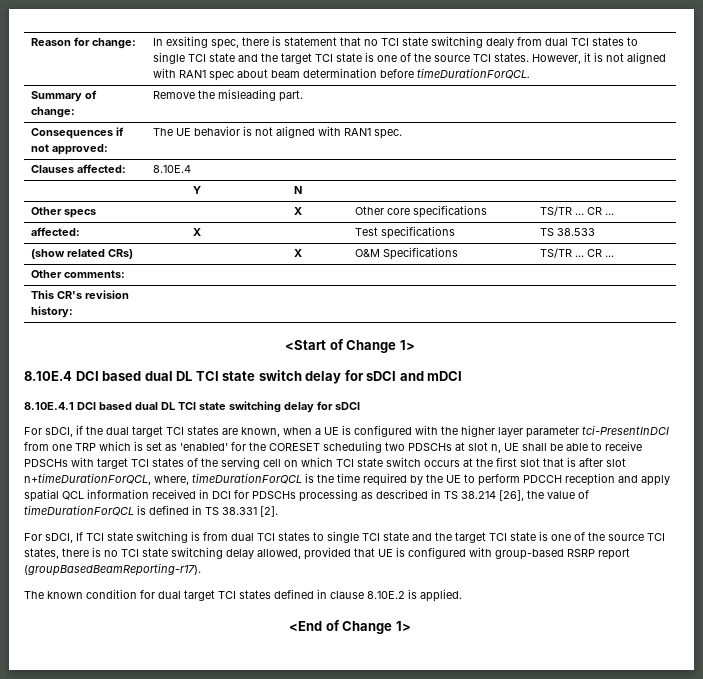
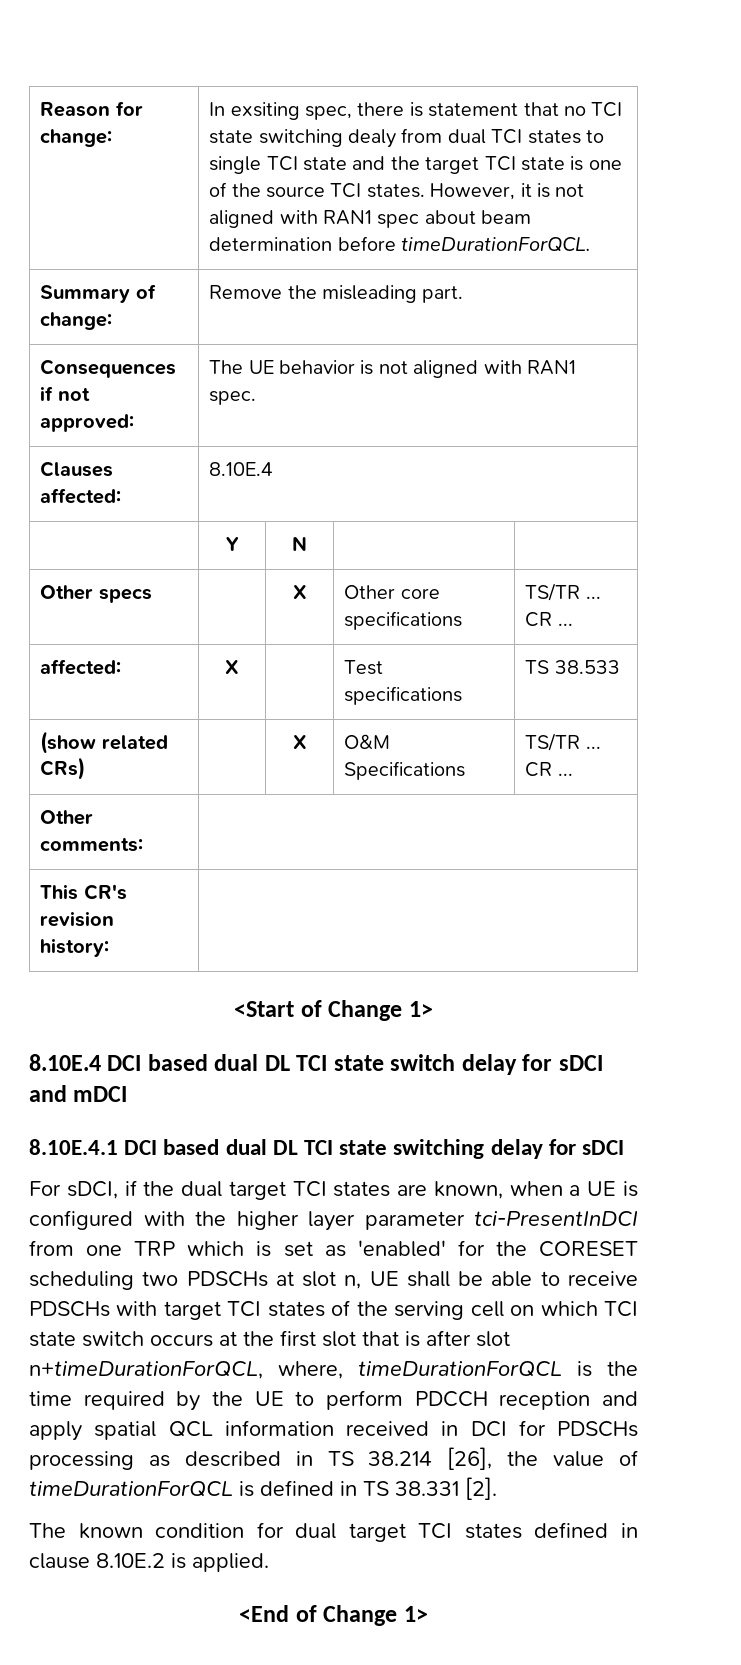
[24,531,665,543] [24,547,630,560] [24,563,201,576] // For sDCI, If TCI state switching is from dual TCI states to single TCI state and the target TCI state is one of the source TCI states, there is no TCI state switching delay allowed, provided that UE is configured with group-based RSRP report (groupBasedBeamReporting-r17). -> (497, 1488) none

